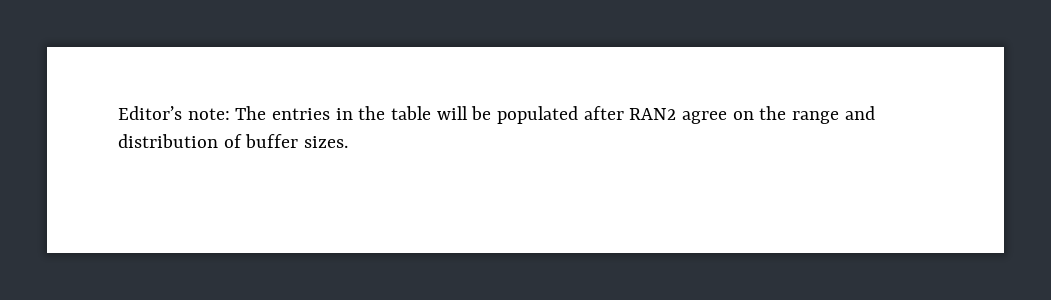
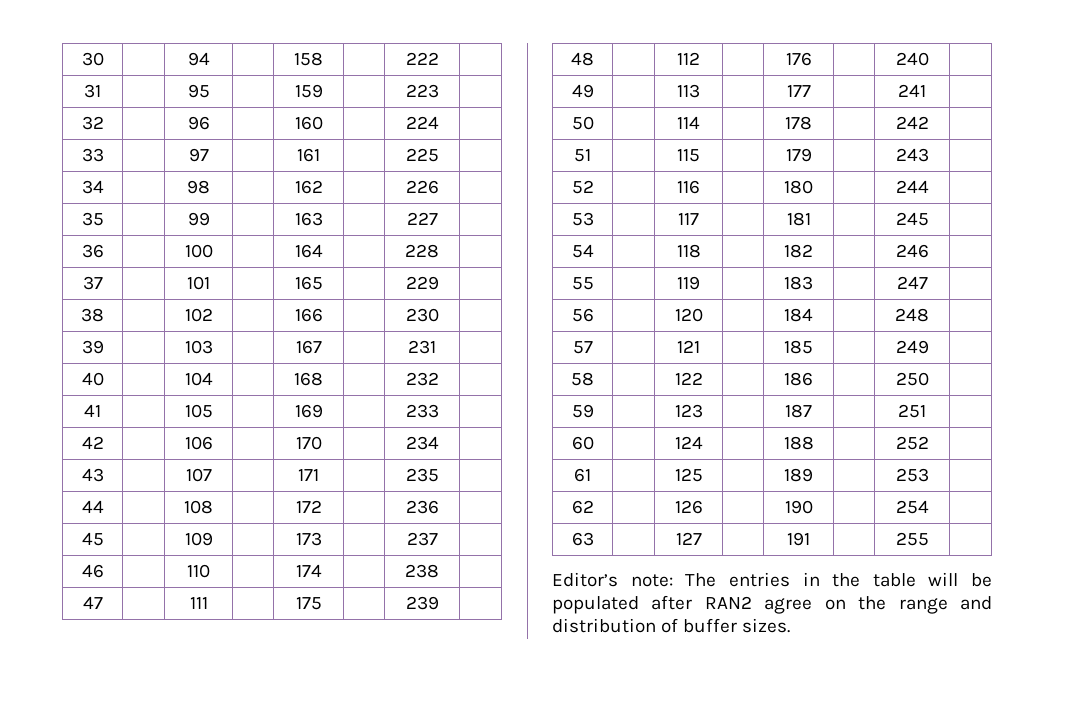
(118, 113) none -> [81,52,104,66] [187,52,210,66] [294,52,323,66] [405,52,439,65] [84,84,101,98] [187,84,210,98] [294,84,323,98] [405,84,439,98] [81,116,104,130] [187,116,210,130] [294,116,323,130] [405,116,439,129] [81,148,104,162] [188,148,209,162] [297,148,320,162] [405,148,439,162] [81,180,104,194] [187,180,210,194] [294,180,323,194] [405,180,439,194] [81,212,104,226] [187,212,210,226] [294,212,323,226] [406,212,438,225] [81,244,104,258] [184,244,213,258] [294,244,323,258] [405,244,439,258] [82,276,103,290] [187,276,210,290] [294,276,323,290] [405,276,439,290] [81,308,104,322] [184,308,213,322] [294,308,323,322] [405,308,439,322] [81,340,104,354] [184,340,213,354] [295,340,322,354] [408,340,436,354] [81,372,104,386] [184,372,213,386] [294,372,323,386] [405,372,439,386] [84,404,101,417] [184,404,213,418] [294,404,323,418] [405,404,439,418] [81,436,104,449] [184,436,213,450] [295,436,322,450] [405,436,439,450] [81,468,104,482] [185,468,212,482] [298,469,319,481] [405,468,439,482] [81,500,104,513] [184,500,213,514] [295,500,322,513] [405,500,439,514] [81,532,104,546] [184,532,213,546] [295,532,322,546] [406,532,438,546] [81,564,104,578] [187,564,210,578] [295,564,322,577] [405,564,439,578] [82,596,103,609] [189,597,208,609] [295,597,322,610] [405,596,439,610] [571,52,594,66] [677,52,700,65] [785,52,812,66] [895,52,929,66] [571,84,594,98] [677,84,700,98] [786,85,811,97] [898,84,926,97] [571,116,594,130] [677,116,700,129] [785,116,812,130] [895,116,929,129] [574,149,591,162] [677,149,700,162] [785,148,812,162] [895,148,929,162] [571,180,594,194] [677,180,700,194] [784,180,813,194] [895,180,929,193] [571,212,594,226] [678,213,699,225] [786,212,811,226] [895,212,929,226] [571,244,594,258] [676,244,701,258] [784,244,813,258] [895,244,929,258] [571,277,594,290] [677,276,700,290] [784,276,813,290] [896,276,928,289] [571,308,594,322] [674,308,703,322] [784,308,813,322] [895,308,929,322] [572,341,593,354] [677,340,700,353] [784,340,813,354] [895,340,929,354] [571,372,594,386] [674,372,703,385] [784,372,813,386] [895,372,929,386] [571,404,594,418] [674,404,703,418] [785,404,812,418] [898,404,926,418] [571,436,594,450] [674,436,703,449] [783,436,814,450] [895,436,929,450] [574,468,591,482] [674,468,703,482] [784,468,813,482] [895,468,929,482] [571,500,594,514] [674,500,703,514] [784,500,813,514] [895,500,929,514] [571,532,594,546] [675,532,702,545] [787,532,810,546] [895,532,929,546] 30 | | 94 | | 158 | | 222 | // 31 | | 95 | | 159 | | 223 | // 32 | | 96 | | 160 | | 224 | // 33 | | 97 | | 161 | | 225 | // 34 | | 98 | | 162 | | 226 | // 35 | | 99 | | 163 | | 227 | // 36 | | 100 | | 164 | | 228 | // 37 | | 101 | | 165 | | 229 | // 38 | | 102 | | 166 | | 230 | // 39 | | 103 | | 167 | | 231 | // 40 | | 104 | | 168 | | 232 | // 41 | | 105 | | 169 | | 233 | // 42 | | 106 | | 170 | | 234 | // 43 | | 107 | | 171 | | 235 | // 44 | | 108 | | 172 | | 236 | // 45 | | 109 | | 173 | | 237 | // 46 | | 110 | | 174 | | 238 | // 47 | | 111 | | 175 | | 239 | // 48 | | 112 | | 176 | | 240 | // 49 | | 113 | | 177 | | 241 | // 50 | | 114 | | 178 | | 242 | // 51 | | 115 | | 179 | | 243 | // 52 | | 116 | | 180 | | 244 | // 53 | | 117 | | 181 | | 245 | // 54 | | 118 | | 182 | | 246 | // 55 | | 119 | | 183 | | 247 | // 56 | | 120 | | 184 | | 248 | // 57 | | 121 | | 185 | | 249 | // 58 | | 122 | | 186 | | 250 | // 59 | | 123 | | 187 | | 251 | // 60 | | 124 | | 188 | | 252 | // 61 | | 125 | | 189 | | 253 | // 62 | | 126 | | 190 | | 254 | // 63 | | 127 | | 191 | | 255 | //

